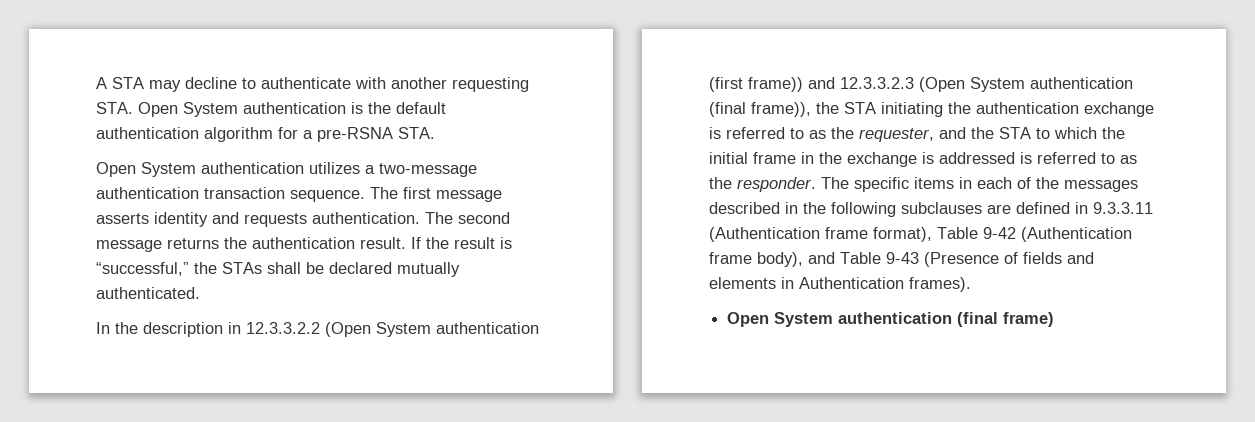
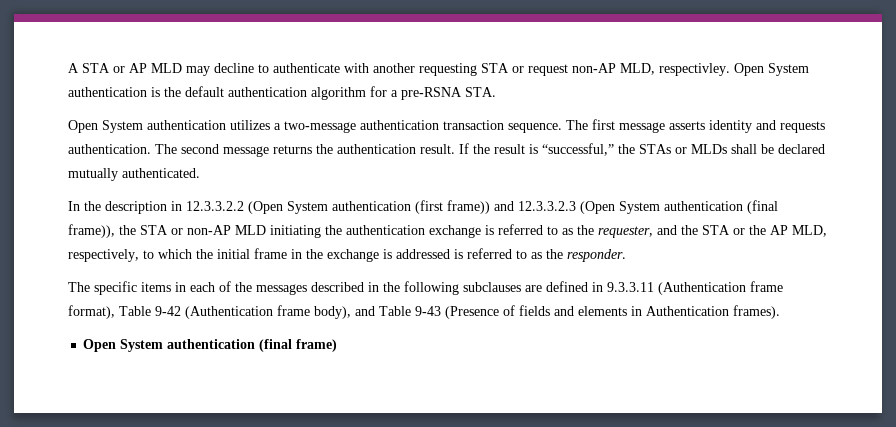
(144, 83) none -> [113,63,182,73] or AP MLD
[96,102,133,114] STA. -> [481,63,730,76] STA or request non-AP MLD, respectivley.
(262, 268) none -> [675,144,727,154] or MLDs
(876, 108) none -> [171,225,266,235] or non-AP MLD
(1031, 133) none -> [733,225,827,237] [68,249,139,262] or the AP MLD, respectively,
(816, 184) none -> (626, 255) //

